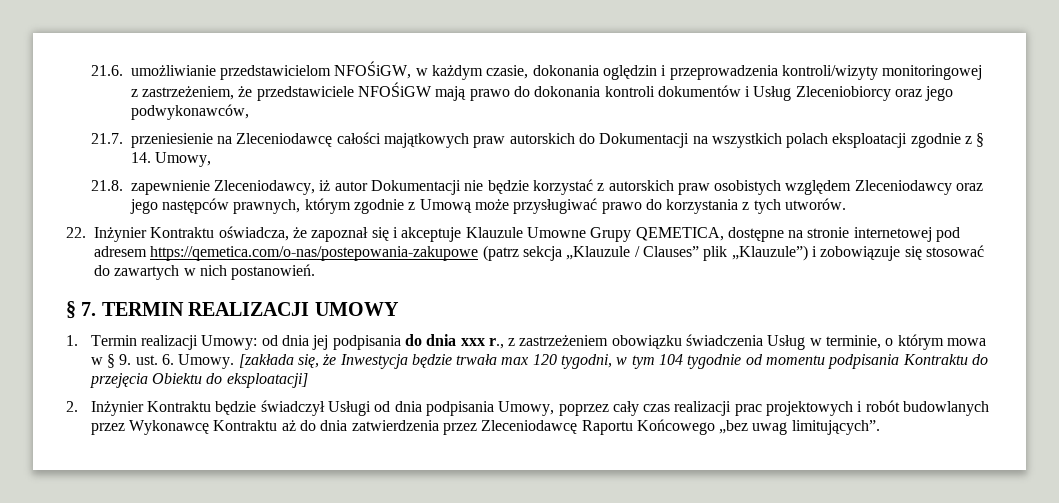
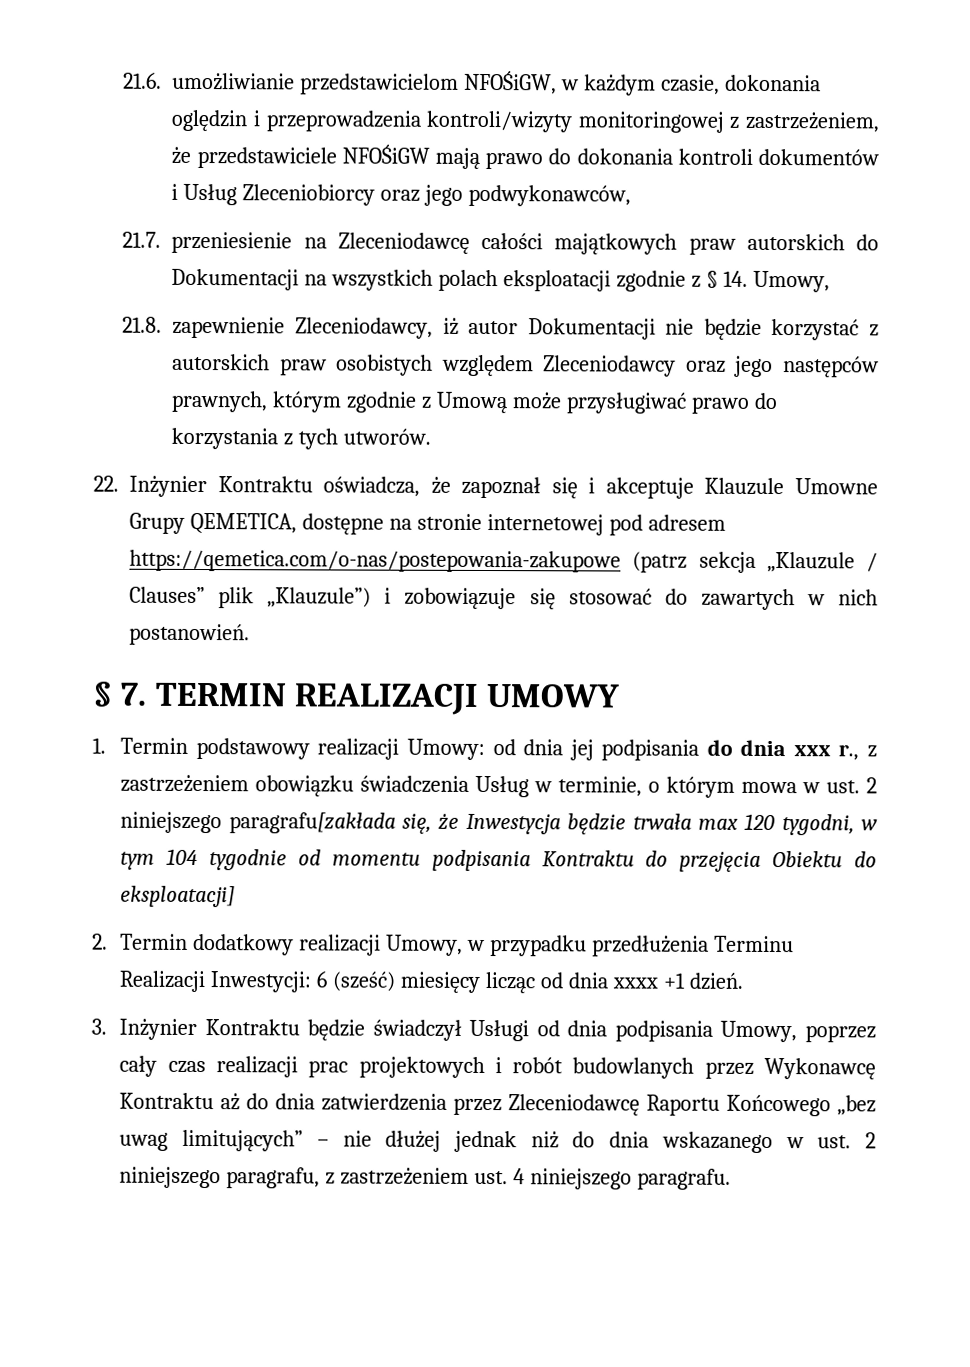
(137, 340) none -> [195,737,310,760] podstawowy
[106,354,294,369] § 9. ust. 6. Umowy. [zakłada -> [826,777,878,794] [120,811,396,834] ust. 2 niniejszego paragrafu[zakłada
(78, 406) none -> [120,933,794,957] [119,970,743,994] [91,1018,107,1035] Termin dodatkowy realizacji Umowy, w przypadku przedłużenia Terminu Realizacji Inwestycji: 6 (sześć) miesięcy licząc od dnia xxxx +1 dzień. // 3.
[791,420,880,435] limitujących”. -> [182,1129,876,1154] [119,1166,731,1190] limitujących” – nie dłużej jednak niż do dnia wskazanego w ust. 2 niniejszego paragrafu, z zastrzeżeniem ust. 4 niniejszego paragrafu.

